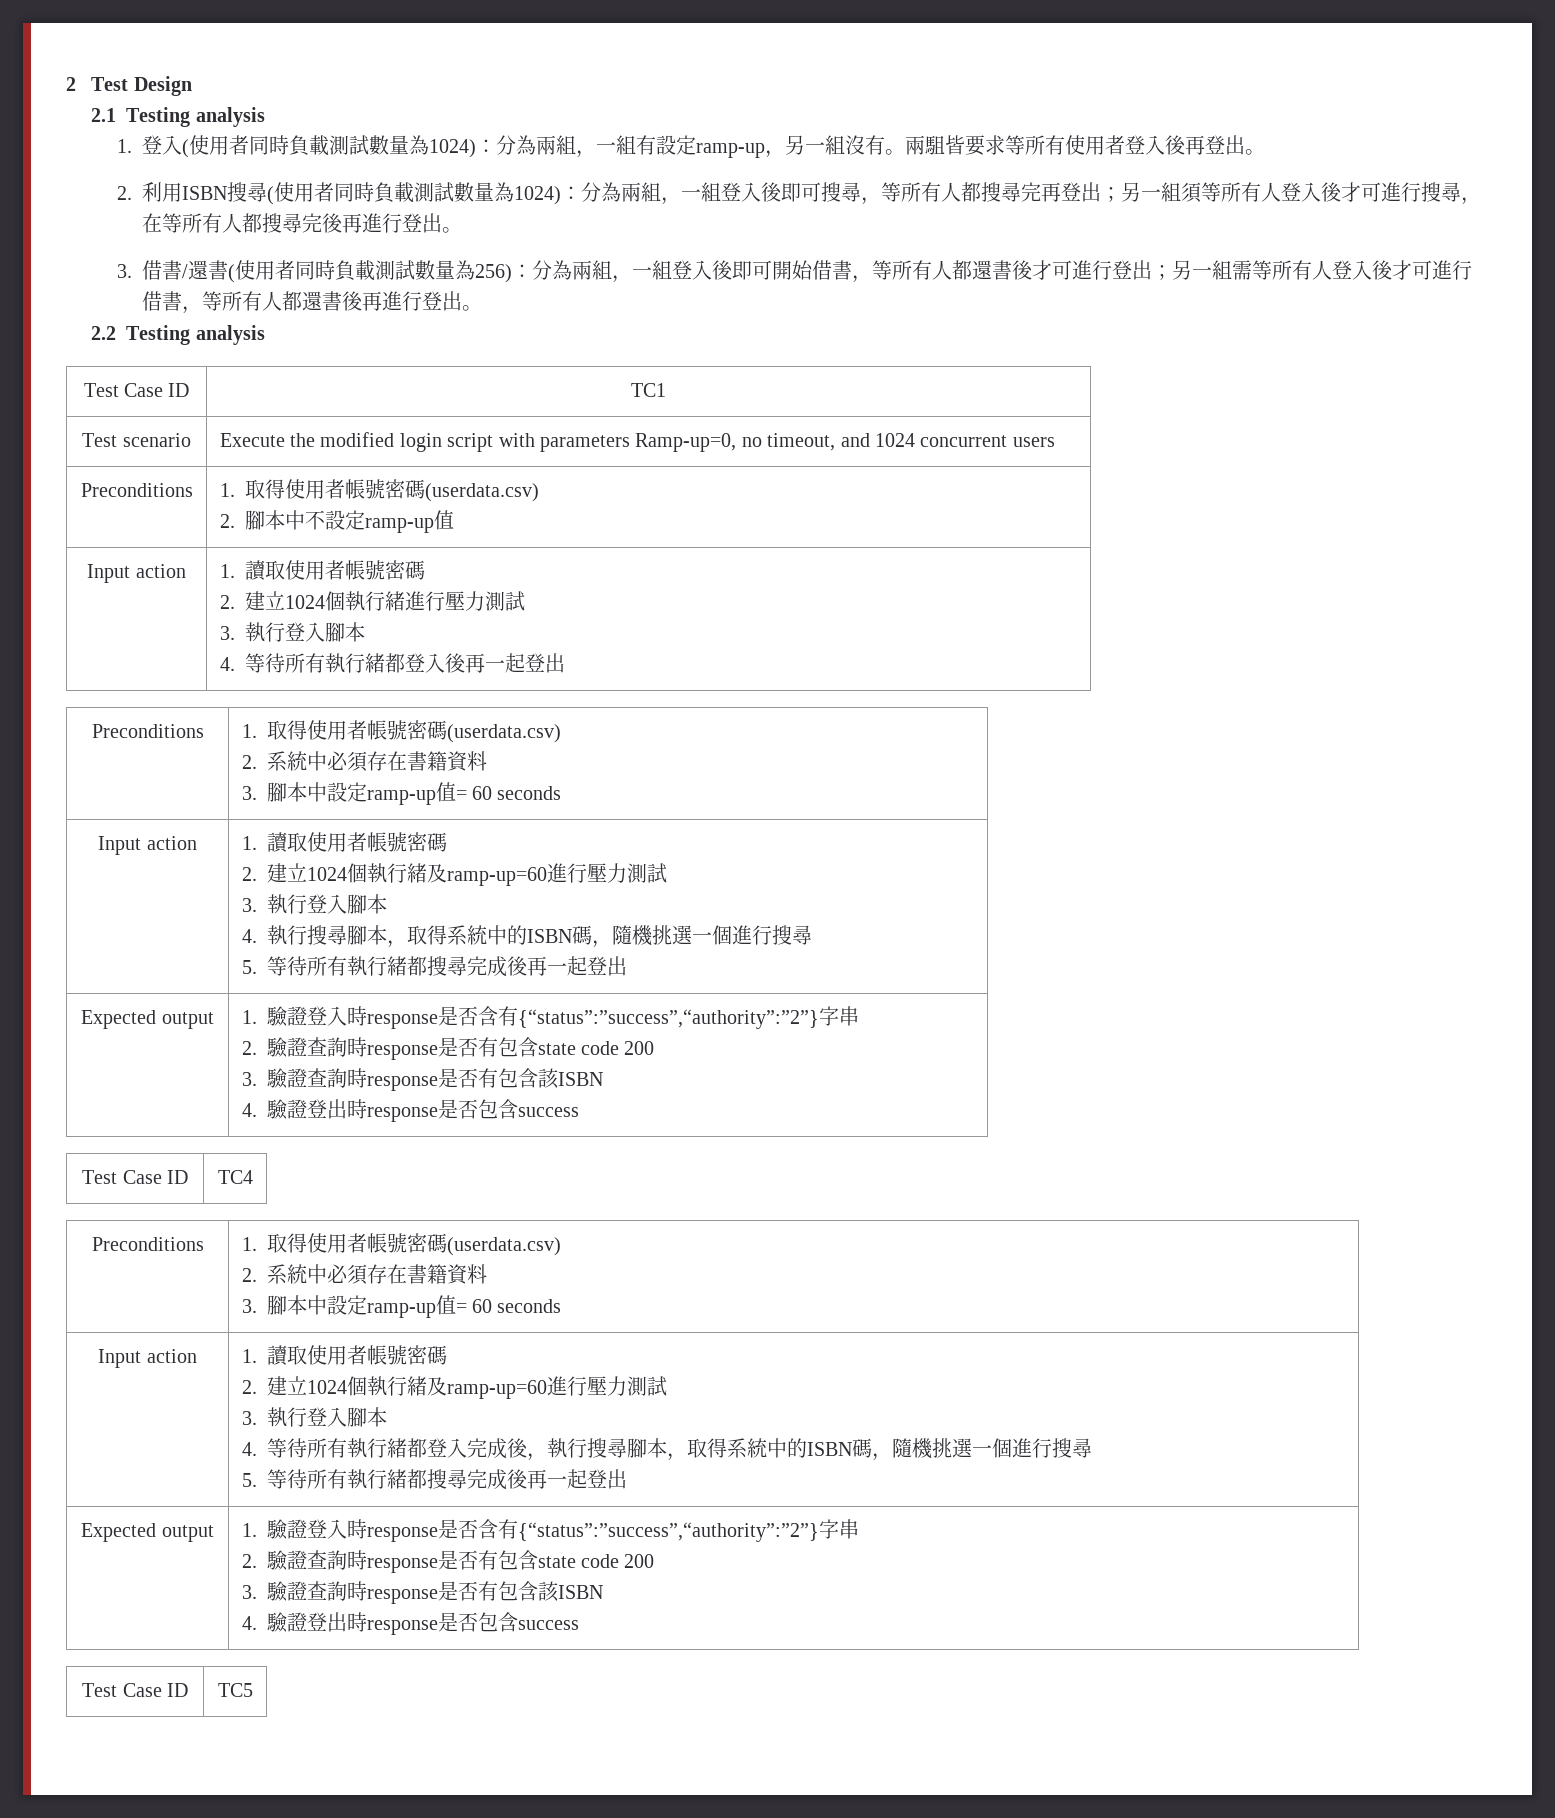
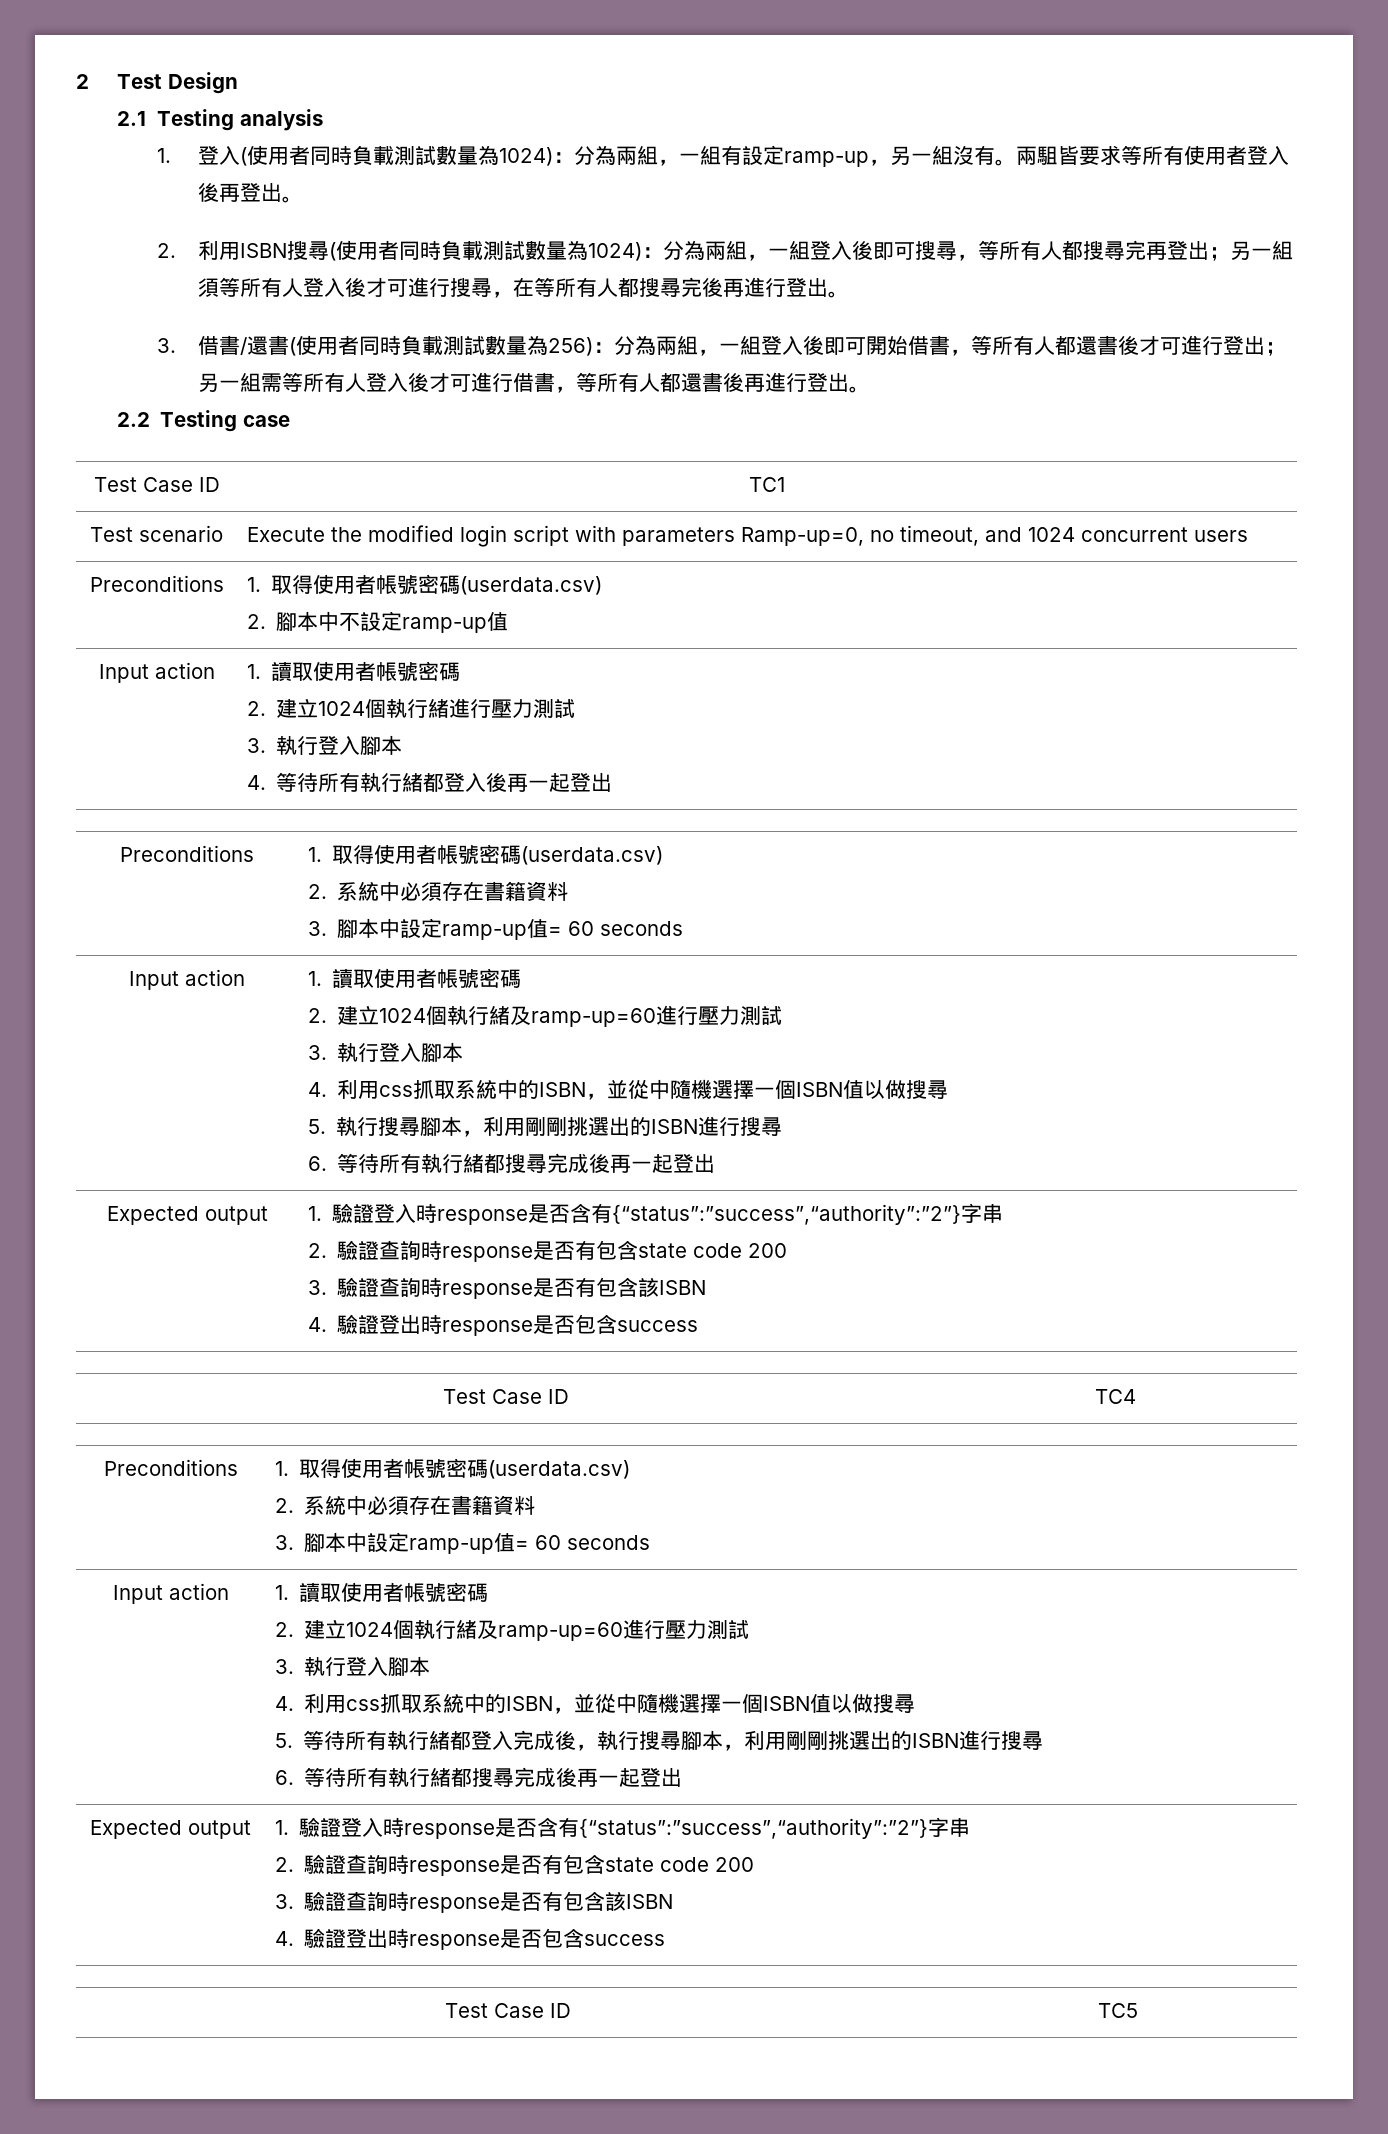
[195,325,265,345] analysis -> [242,415,290,427] case
[266,925,812,948] [241,960,257,974] 執行搜尋腳本，取得系統中的ISBN碼，隨機挑選一個進行搜尋 // 5. -> [337,1079,949,1100] [307,1116,783,1137] [307,1156,327,1171] 利用css抓取系統中的ISBN，並從中隨機選擇一個ISBN值以做搜尋 // 5.執行搜尋腳本，利用剛剛挑選出的ISBN進行搜尋 // 6.
(257, 1449) none -> [304,1693,916,1714] [274,1733,293,1748] 利用css抓取系統中的ISBN，並從中隨機選擇一個ISBN值以做搜尋 // 5.
[686,1438,1092,1461] [241,1473,257,1487] 取得系統中的ISBN碼，隨機挑選一個進行搜尋 // 5. -> [744,1730,1044,1750] [274,1770,294,1785] 利用剛剛挑選出的ISBN進行搜尋 // 6.

